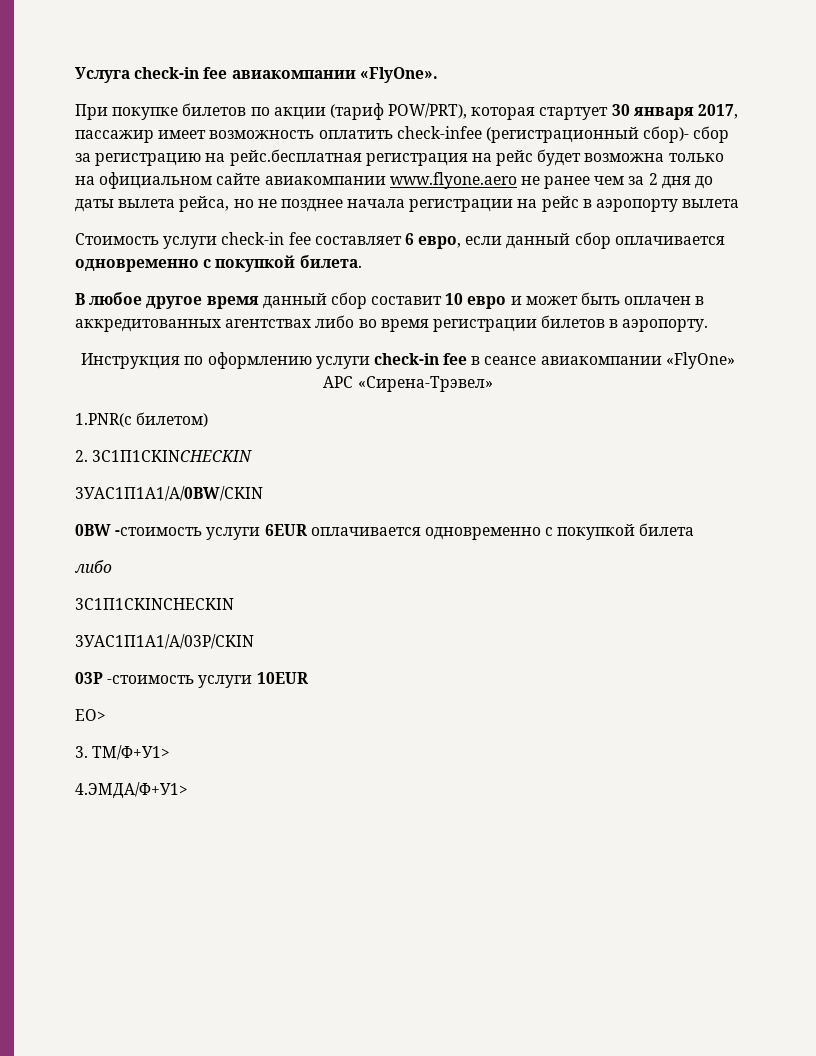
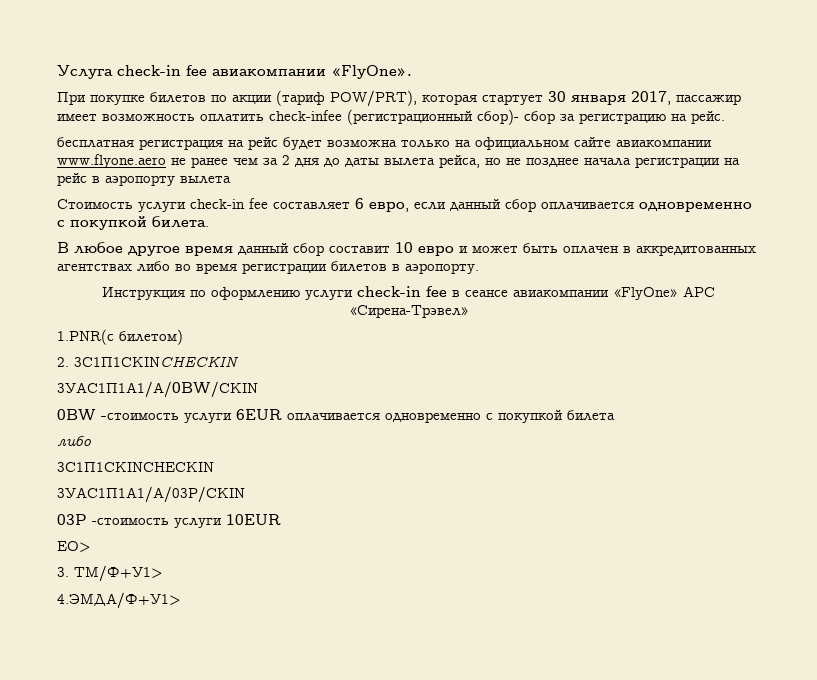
[229,149,362,166] рейс.бесплатная -> [691,111,725,124] [57,137,134,148] рейс. // бесплатная

